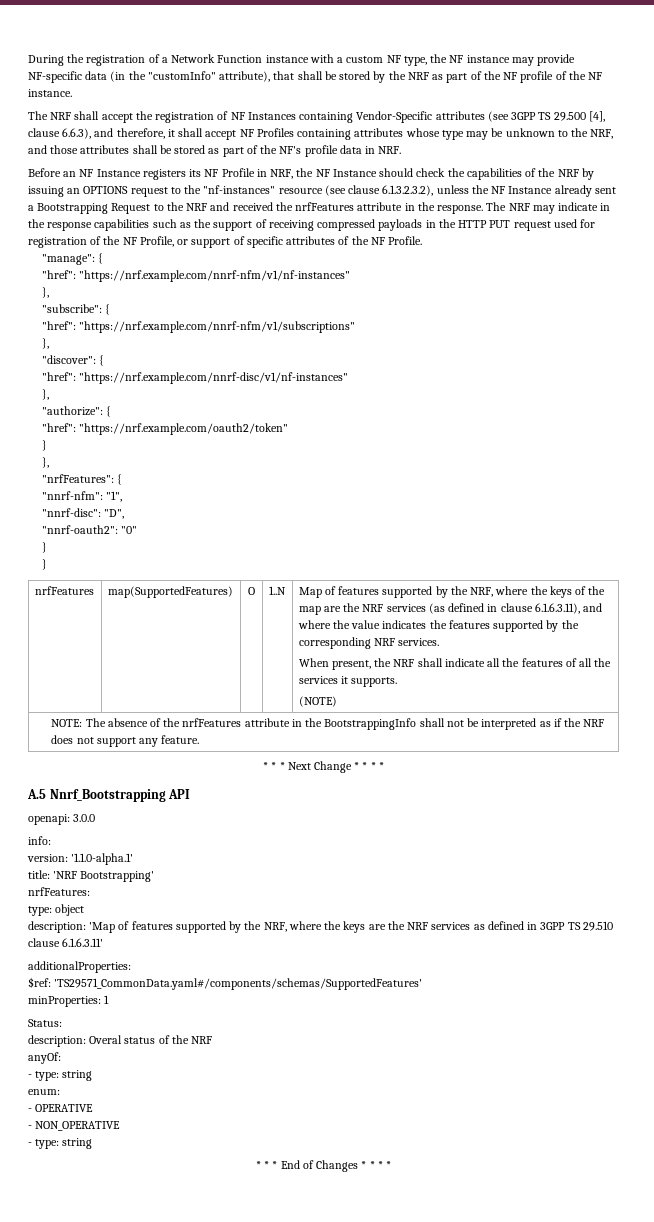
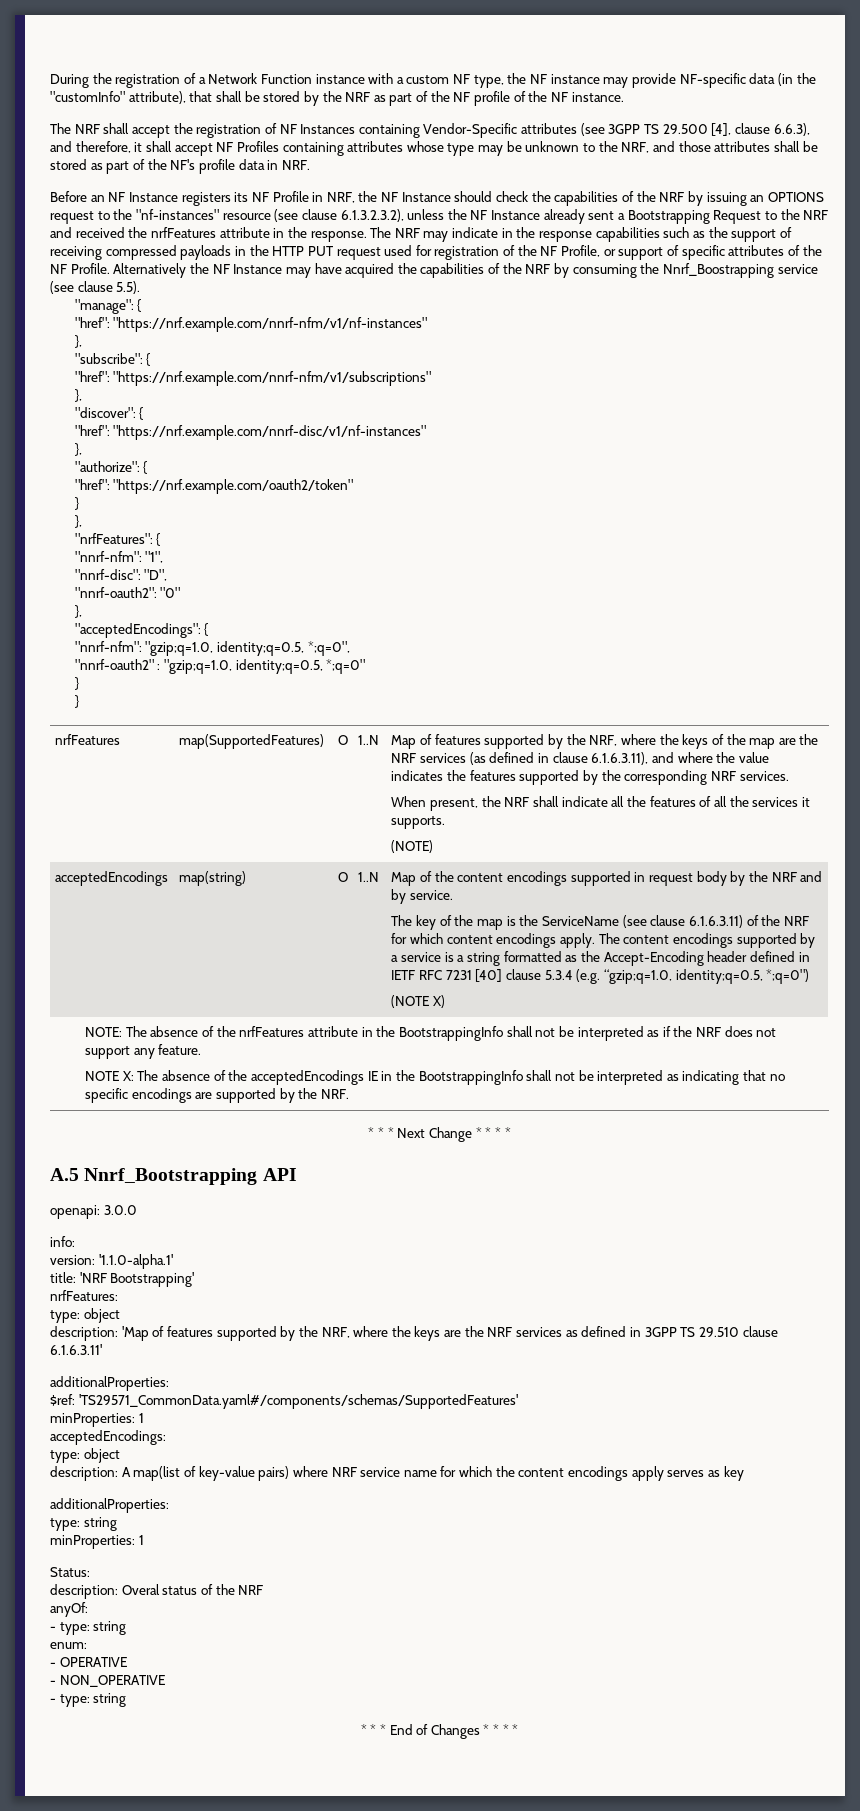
(423, 240) none -> [113,263,818,278] [50,281,141,294] Alternatively the NF Instance may have acquired the capabilities of the NRF by consuming the Nnrf_Boostrapping service (see clause 5.5).
(138, 530) none -> [74,605,82,618] [74,623,209,638] [74,641,350,656] [74,659,366,674] // }, // "acceptedEncodings": { // "nnrf-nfm": "gzip;q=1.0, identity;q=0.5, *;q=0", // "nnrf-oauth2" : "gzip;q=1.0, identity;q=0.5, *;q=0"
(337, 701) none -> [55,871,169,886] [179,871,247,886] [337,872,348,882] [358,872,380,882] [391,871,823,886] [391,889,454,904] [391,915,809,930] [391,933,816,948] [391,951,810,966] [391,969,810,984] [391,995,446,1008] // acceptedEncodings | map(string) | O | 1..N | Map of the content encodings supported in request body by the NRF and by service. // The key of the map is the ServiceName (see clause 6.1.6.3.11) of the NRF for which content encodings apply. The content encodings supported by a service is a string formatted as the Accept-Encoding header defined in IETF RFC 7231 [40] clause 5.3.4 (e.g. “gzip;q=1.0, identity;q=0.5, *;q=0") // (NOTE X)
(200, 739) none -> [85,1070,785,1085] [85,1088,349,1103] // NOTE X: The absence of the acceptedEncodings IE in the BootstrappingInfo shall not be interpreted as indicating that no specific encodings are supported by the NRF.
(110, 999) none -> [50,1430,166,1445] [50,1448,120,1463] [50,1466,744,1481] [50,1498,169,1513] [50,1517,117,1531] [50,1535,144,1549] // acceptedEncodings: // type: object // description: A map(list of key-value pairs) where NRF service name for which the content encodings apply serves as key // additionalProperties: // type: string // minProperties: 1

